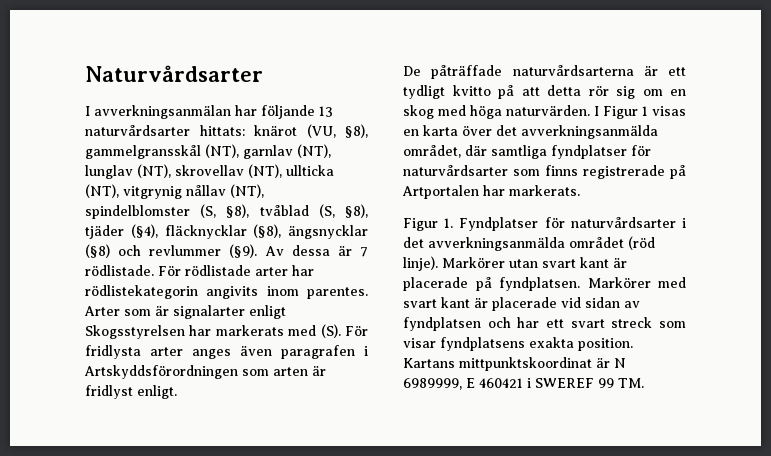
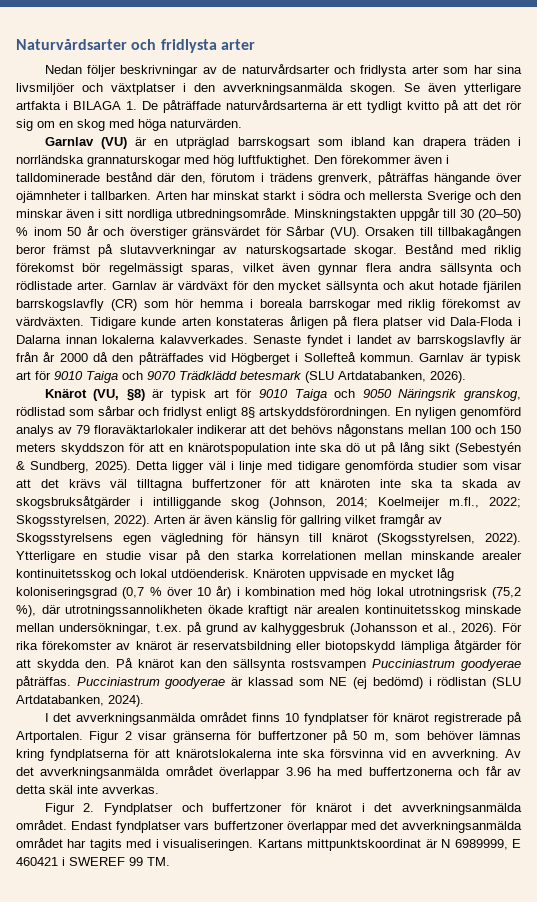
[85,105,333,119] [85,124,368,138] [85,144,331,159] [85,164,334,179] [85,184,264,199] [85,204,368,219] [85,224,368,239] [85,244,368,258] [85,265,314,276] [85,285,368,299] [84,305,286,319] [85,324,368,339] [85,345,368,359] [84,365,326,379] [85,385,177,399] // I avverkningsanmälan har följande 13 naturvårdsarter hittats: knärot (VU, §8), gammelgransskål (NT), garnlav (NT), lunglav (NT), skrovellav (NT), ullticka (NT), vitgrynig nållav (NT), spindelblomster (S, §8), tvåblad (S, §8), tjäder (§4), fläcknycklar (§8), ängsnycklar (§8) och revlummer (§9). Av dessa är 7 rödlistade. För rödlistade arter har rödlistekategorin angivits inom parentes. Arter som är signalarter enligt Skogsstyrelsen har markerats med (S). För fridlysta arter anges även paragrafen i Artskyddsförordningen som arten är fridlyst enligt. // -> [131,39,255,53] [44,64,522,77] [16,83,521,95] [16,101,137,110] och fridlysta arter // Nedan följer beskrivningar av de naturvårdsarter och fridlysta arter som har sina livsmiljöer och växtplatser i den avverkningsanmälda skogen. Se även ytterligare artfakta i BILAGA 1.
[547,85,581,96] detta -> [483,101,502,110] det
[594,106,686,119] [403,125,658,139] [403,145,651,159] [403,165,686,179] [402,185,580,199] [403,217,686,231] [403,236,655,251] [403,256,627,271] [403,277,686,291] [403,297,640,311] [403,317,686,331] [403,337,633,351] I Figur 1 visas en karta över det avverkningsanmälda området, där samtliga fyndplatser för naturvårdsarter som finns registrerade på Artportalen har markerats. // Figur 1. Fyndplatser för naturvårdsarter i det avverkningsanmälda området (röd linje). Markörer utan svart kant är placerade på fyndplatsen. Markörer med svart kant är placerade vid sidan av fyndplatsen och har ett svart streck som visar fyndplatsens exakta position. -> [44,137,521,149] [16,155,449,167] [16,172,522,185] [16,191,521,203] [16,208,521,221] [16,226,521,239] [16,244,521,257] [16,263,521,275] [16,281,521,293] [16,299,521,311] [16,316,521,329] [16,335,522,347] [16,352,522,365] [16,371,466,383] [44,388,521,401] [16,406,521,419] [16,424,521,437] [16,442,521,455] [16,461,523,473] [16,479,521,491] [16,496,521,509] [16,514,442,527] [16,533,521,545] [16,550,522,563] [16,568,454,581] [16,586,521,599] [16,605,521,617] [16,622,523,635] [16,640,522,653] [16,658,521,671] [16,676,522,689] [16,695,144,707] [44,712,522,725] [16,730,522,743] [16,749,522,761] [16,766,521,779] [16,785,159,794] [44,803,522,815] [16,820,522,833] [16,838,254,851] // Garnlav (VU) är en utpräglad barrskogsart som ibland kan drapera träden i norrländska grannaturskogar med hög luftfuktighet. Den förekommer även i talldominerade bestånd där den, förutom i trädens grenverk, påträffas hängande över ojämnheter i tallbarken. Arten har minskat starkt i södra och mellersta Sverige och den minskar även i sitt nordliga utbredningsområde. Minskningstakten uppgår till 30 (20–50) % inom 50 år och överstiger gränsvärdet för Sårbar (VU). Orsaken till tillbakagången beror främst på slutavverkningar av naturskogsartade skogar. Bestånd med riklig förekomst bör regelmässigt sparas, vilket även gynnar flera andra sällsynta och rödlistade arter. Garnlav är värdväxt för den mycket sällsynta och akut hotade fjärilen barrskogslavfly (CR) som hör hemma i boreala barrskogar med riklig förekomst av värdväxten. Tidigare kunde arten konstateras årligen på flera platser vid Dala-Floda i Dalarna innan lokalerna kalavverkades. Senaste fyndet i landet av barrskogslavfly är från år 2000 då den påträffades vid Högberget i Sollefteå kommun. Garnlav är typisk art för 9010 Taiga och 9070 Trädklädd betesmark (SLU Artdatabanken, 2026). // Knärot (VU, §8) är typisk art för 9010 Taiga och 9050 Näringsrik granskog, rödlistad som sårbar och fridlyst enligt 8§ artskyddsförordningen. En nyligen genomförd analys av 79 floraväktarlokaler indikerar att det behövs någonstans mellan 100 och 150 meters skyddszon för att en knärotspopulation inte ska dö ut på lång sikt (Sebestyén & Sundberg, 2025). Detta ligger väl i linje med tidigare genomförda studier som visar att det krävs väl tilltagna buffertzoner för att knäroten inte ska ta skada av skogsbruksåtgärder i intilliggande skog (Johnson, 2014; Koelmeijer m.fl., 2022; Skogsstyrelsen, 2022). Arten är även känslig för gallring vilket framgår av Skogsstyrelsens egen vägledning för hänsyn till knärot (Skogsstyrelsen, 2022). Ytterligare en studie visar på den starka korrelationen mellan minskande arealer kontinuitetsskog och lokal utdöenderisk. Knäroten uppvisade en mycket låg koloniseringsgrad (0,7 % över 10 år) i kombination med hög lokal utrotningsrisk (75,2 %), där utrotningssannolikheten ökade kraftigt när arealen kontinuitetsskog minskade mellan undersökningar, t.ex. på grund av kalhyggesbruk (Johansson et al., 2026). För rika förekomster av knärot är reservatsbildning eller biotopskydd lämpliga åtgärder för att skydda den. På knärot kan den sällsynta rostsvampen Pucciniastrum goodyerae påträffas. Pucciniastrum goodyerae är klassad som NE (ej bedömd) i rödlistan (SLU Artdatabanken, 2024). // I det avverkningsanmälda området finns 10 fyndplatser för knärot registrerade på Artportalen. Figur 2 visar gränserna för buffertzoner på 50 m, som behöver lämnas kring fyndplatserna för att knärotslokalerna inte ska försvinna vid en avverkning. Av det avverkningsanmälda området överlappar 3.96 ha med buffertzonerna och får av detta skäl inte avverkas. // Figur 2. Fyndplatser och buffertzoner för knärot i det avverkningsanmälda området. Endast fyndplatser vars buffertzoner överlappar med det avverkningsanmälda området har tagits med i visualiseringen.

